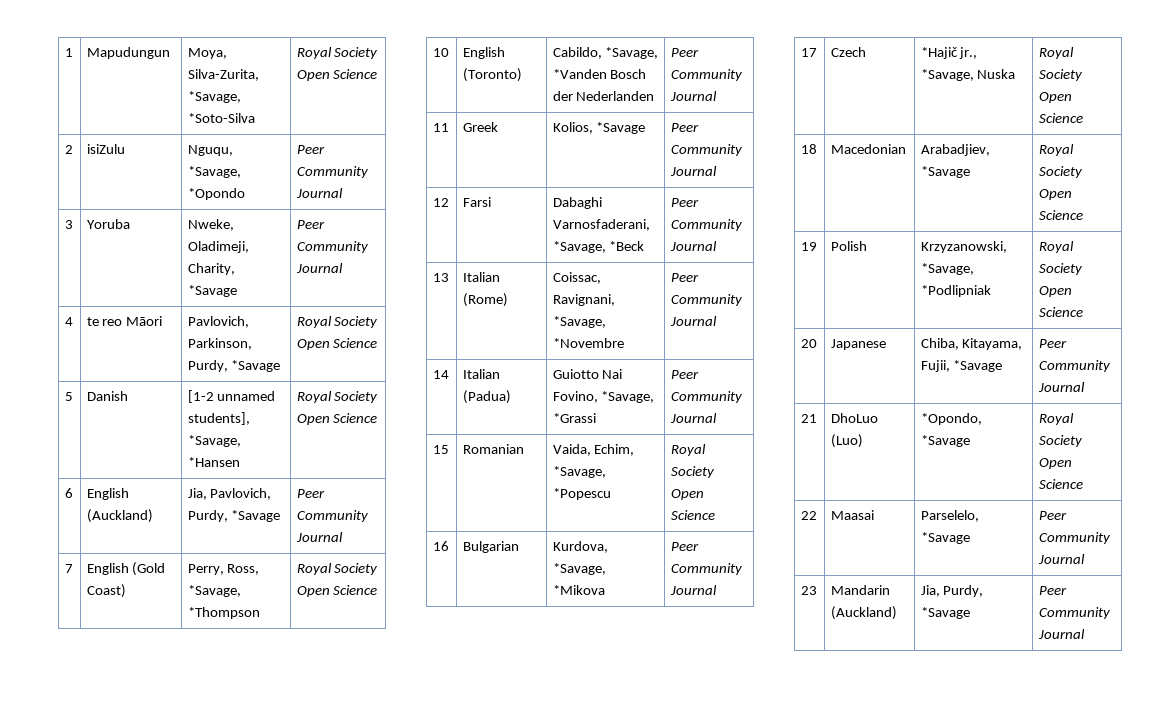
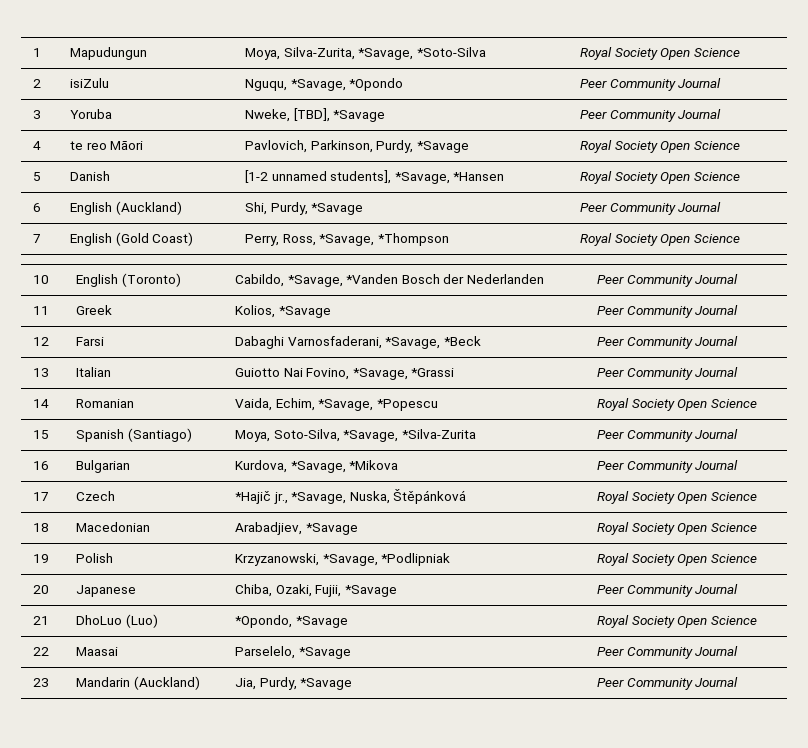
[187,241,249,253] [187,263,235,275] Oladimeji, Charity, -> [293,108,330,122] [TBD],
[187,488,272,500] Jia, Pavlovich, -> [244,202,267,215] Shi,
[462,293,508,307] [552,272,601,284] [552,294,615,306] [552,316,606,328] [552,338,624,348] [670,273,699,282] [670,294,743,306] [669,316,717,326] [432,370,449,379] [462,369,500,379] [462,390,511,404] (Rome) | Coissac, Ravignani, *Savage, *Novembre | Peer Community Journal // 14 | Italian (Padua) -> (111, 372) none
[432,445,449,454] 15 -> [32,399,49,408] 14
(715, 515) none -> [32,430,49,439] [75,428,192,442] [234,429,476,442] [596,429,739,442] // 15 | Spanish (Santiago) | Moya, Soto-Silva, *Savage, *Silva-Zurita | Peer Community Journal
[977,69,1016,79] Nuska -> [349,489,467,504] Nuska, Štěpánková
[962,338,1023,350] Kitayama, -> [275,584,312,597] Ozaki,

